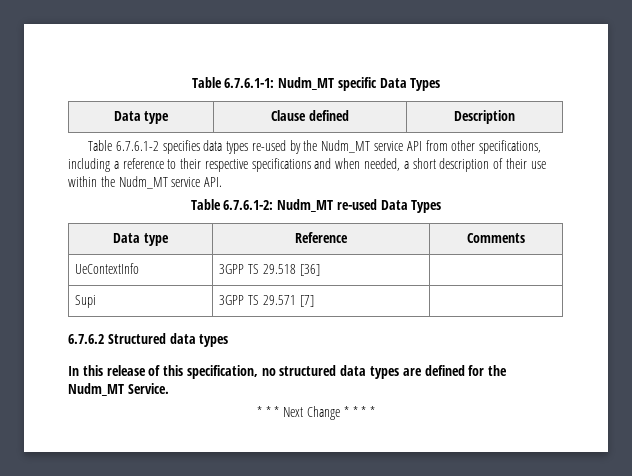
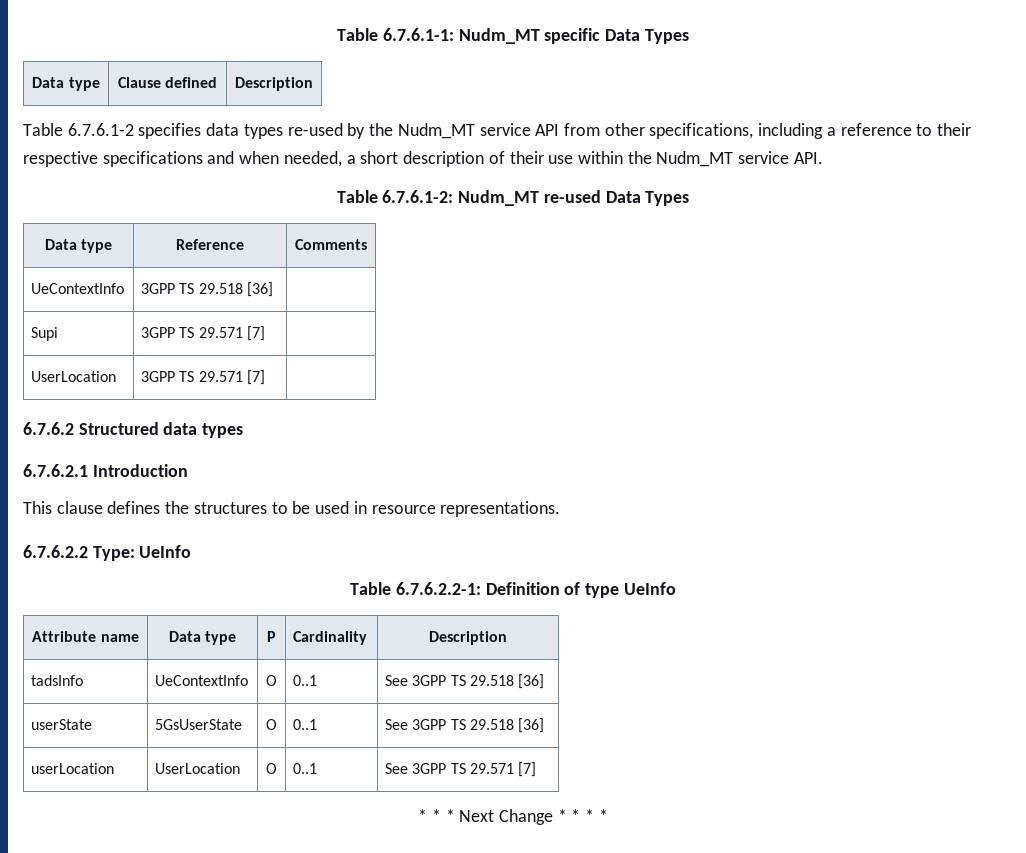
(314, 301) none -> [31,371,117,382] [141,370,266,385] // UserLocation | 3GPP TS 29.571 [7] |
[68,365,508,379] [68,383,169,396] In this release of this specification, no structured data types are defined for the Nudm_MT Service. -> [23,464,188,477] [23,501,561,517] [23,545,192,561] [350,582,676,598] [32,631,139,642] [168,631,237,645] [267,631,276,642] [293,631,368,645] [429,631,507,645] [31,675,84,686] [155,675,249,686] [266,675,277,686] [293,675,318,686] [385,674,545,689] [31,719,93,730] [155,719,243,730] [266,719,277,730] [293,719,318,730] [385,718,545,733] [31,763,115,774] [155,763,241,774] [266,763,277,774] [293,763,318,774] [385,762,537,777] 6.7.6.2.1 Introduction // This clause defines the structures to be used in resource representations. // 6.7.6.2.2 Type: UeInfo // Table 6.7.6.2.2-1: Definition of type UeInfo // Attribute name | Data type | P | Cardinality | Description // tadsInfo | UeContextInfo | O | 0..1 | See 3GPP TS 29.518 [36] // userState | 5GsUserState | O | 0..1 | See 3GPP TS 29.518 [36] // userLocation | UserLocation | O | 0..1 | See 3GPP TS 29.571 [7]

